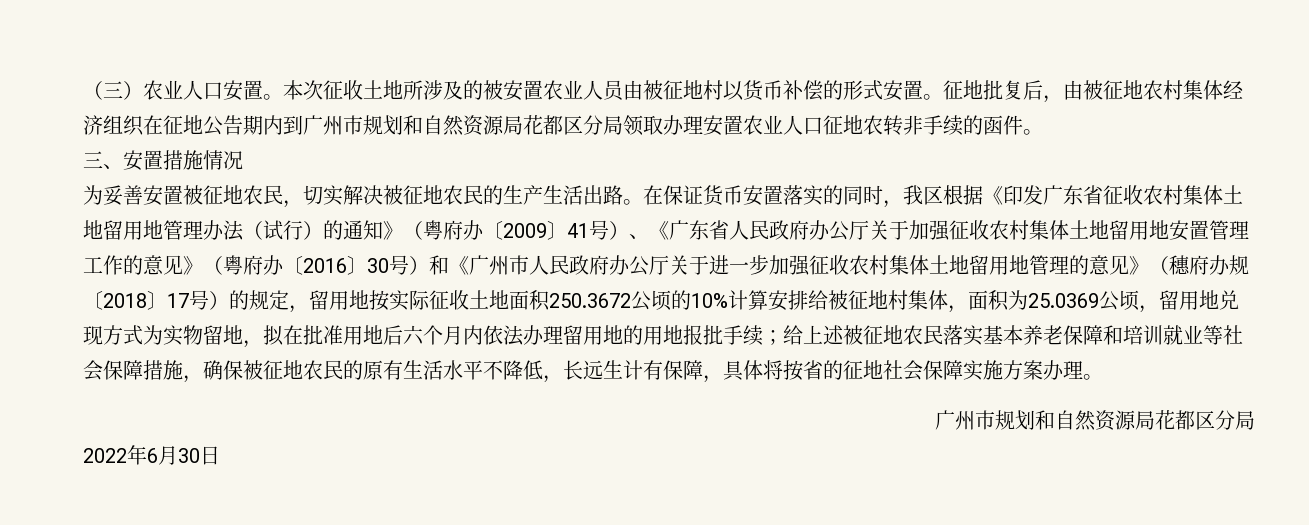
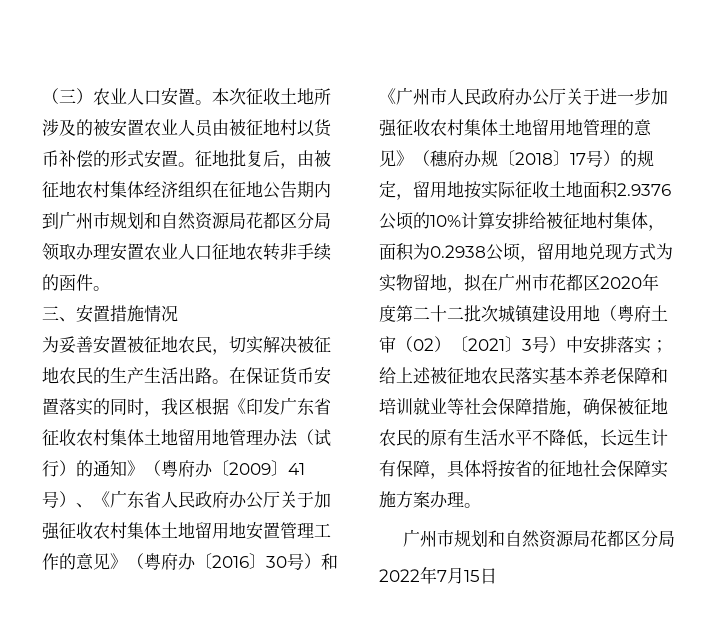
[549,293,631,308] 250.3672 -> [617,183,671,196] 2.9376
[1028,293,1099,308] 25.0369 -> [430,245,486,258] 0.2938
[303,325,763,346] 批准用地后六个月内依法办理留用地的用地报批手续 -> [498,273,659,291] [379,305,668,323] [379,336,651,354] 广州市花都区2020年度第二十二批次城镇建设用地（粤府土审（02）〔2021〕3号）中安排落实
[147,446,200,465] 6月30 -> [437,567,480,584] 7月15

